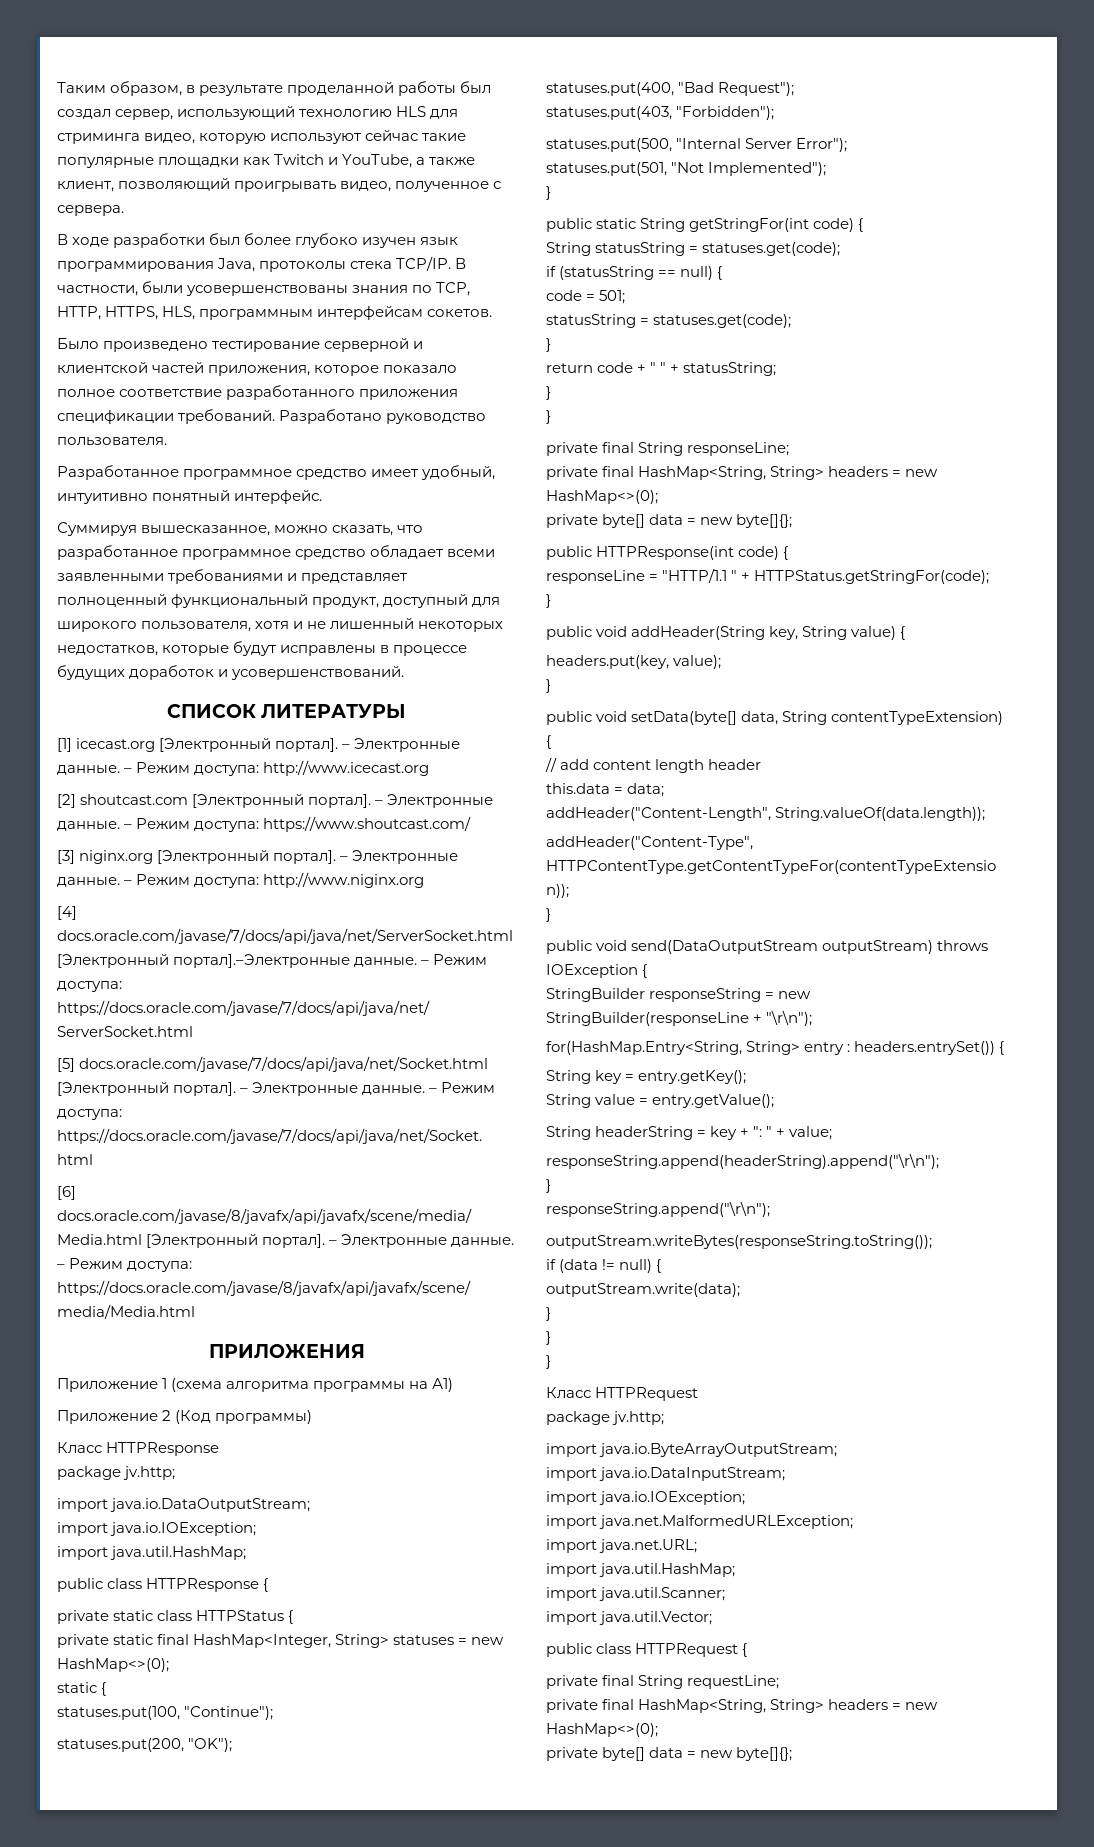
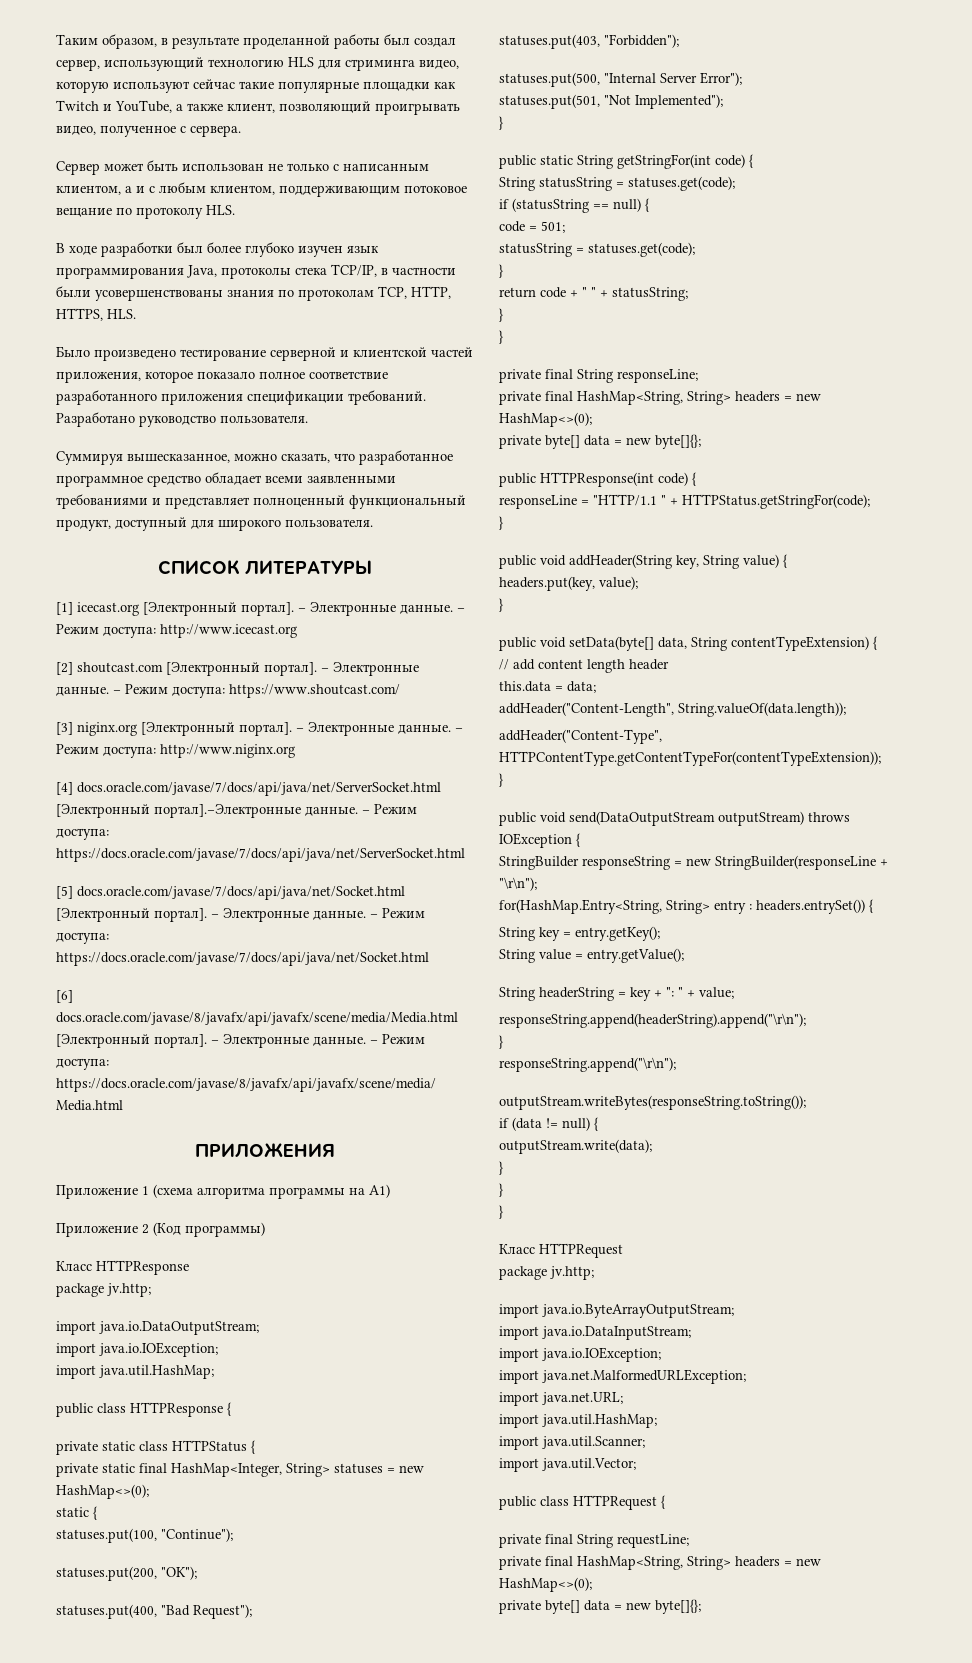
(124, 210) none -> [56,160,429,175] [56,182,467,197] [56,205,235,219] // Сервер может быть использован не только с написанным клиентом, а и с любым клиентом, поддерживающим потоковое вещание по протоколу HLS.
[396,256,467,271] [57,285,138,296] TCP/IP. В частности, -> [331,264,456,277] TCP/IP, в частности
(433, 289) none -> [298,289,374,301] протоколам
[162,306,493,320] HLS, программным интерфейсам сокетов. -> [107,309,136,319] HLS.
[57,465,496,480] [57,490,323,504] // Разработанное программное средство имеет удобный, интуитивно понятный интерфейс. -> (308, 419) none
[141,618,504,632] [57,641,468,656] [57,665,405,680] пользователя, хотя и не лишенный некоторых недостатков, которые будут исправлены в процессе будущих доработок и усовершенствований. -> [285,519,373,527] пользователя.

